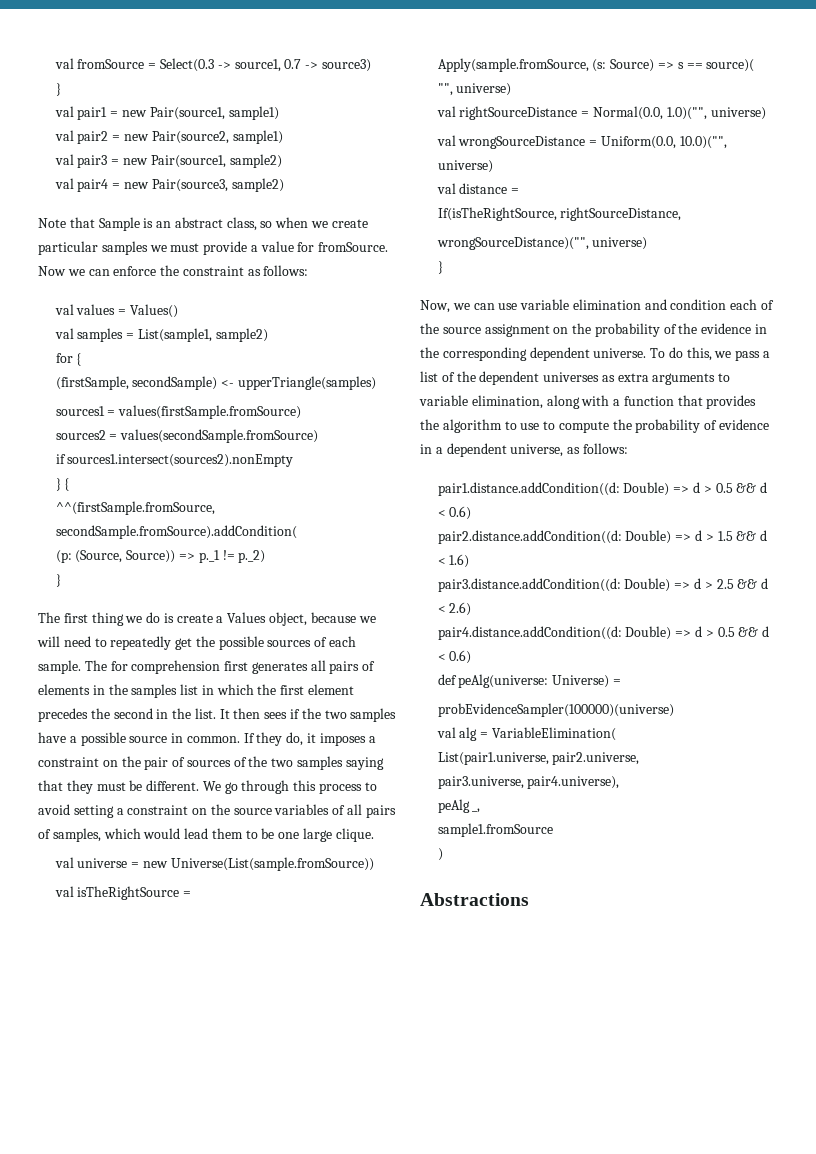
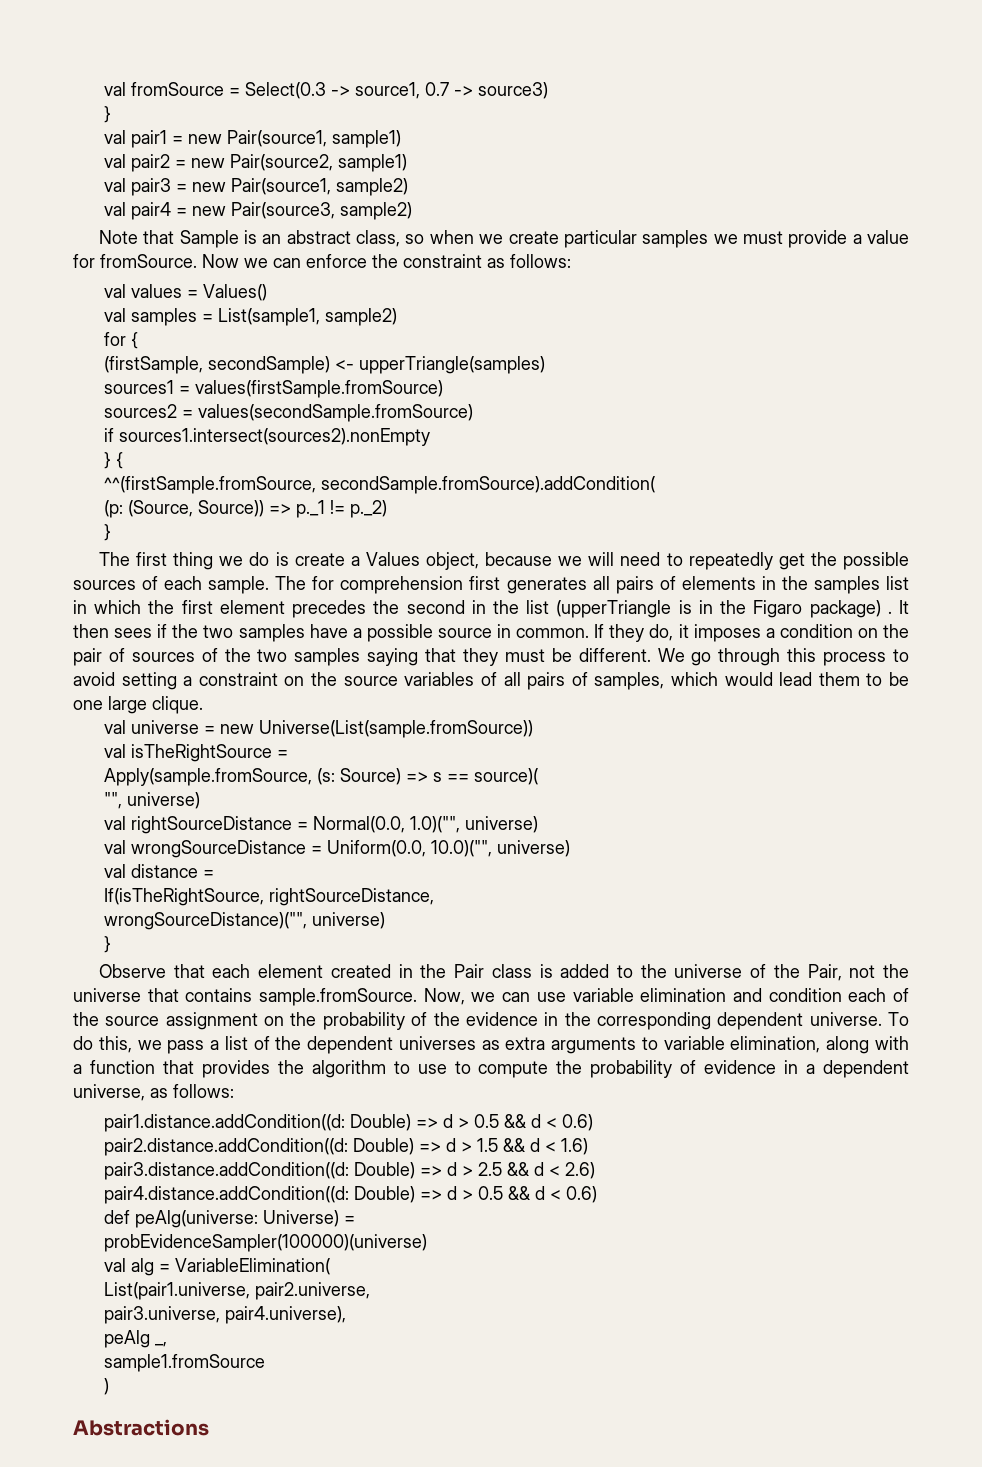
[194,708,216,719] list. -> [526,600,892,618] list (upperTriangle is in the Figaro package) .
[38,757,99,767] constraint -> [779,624,853,638] condition
(443, 267) none -> [99,964,909,981] [73,988,418,1006] Observe that each element created in the Pair class is added to the universe of the Pair, not the universe that contains sample.fromSource.

